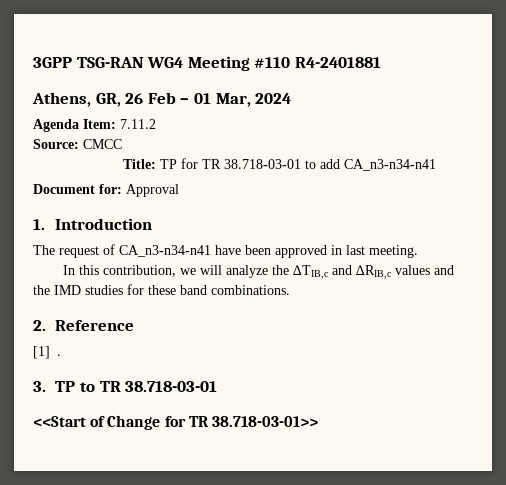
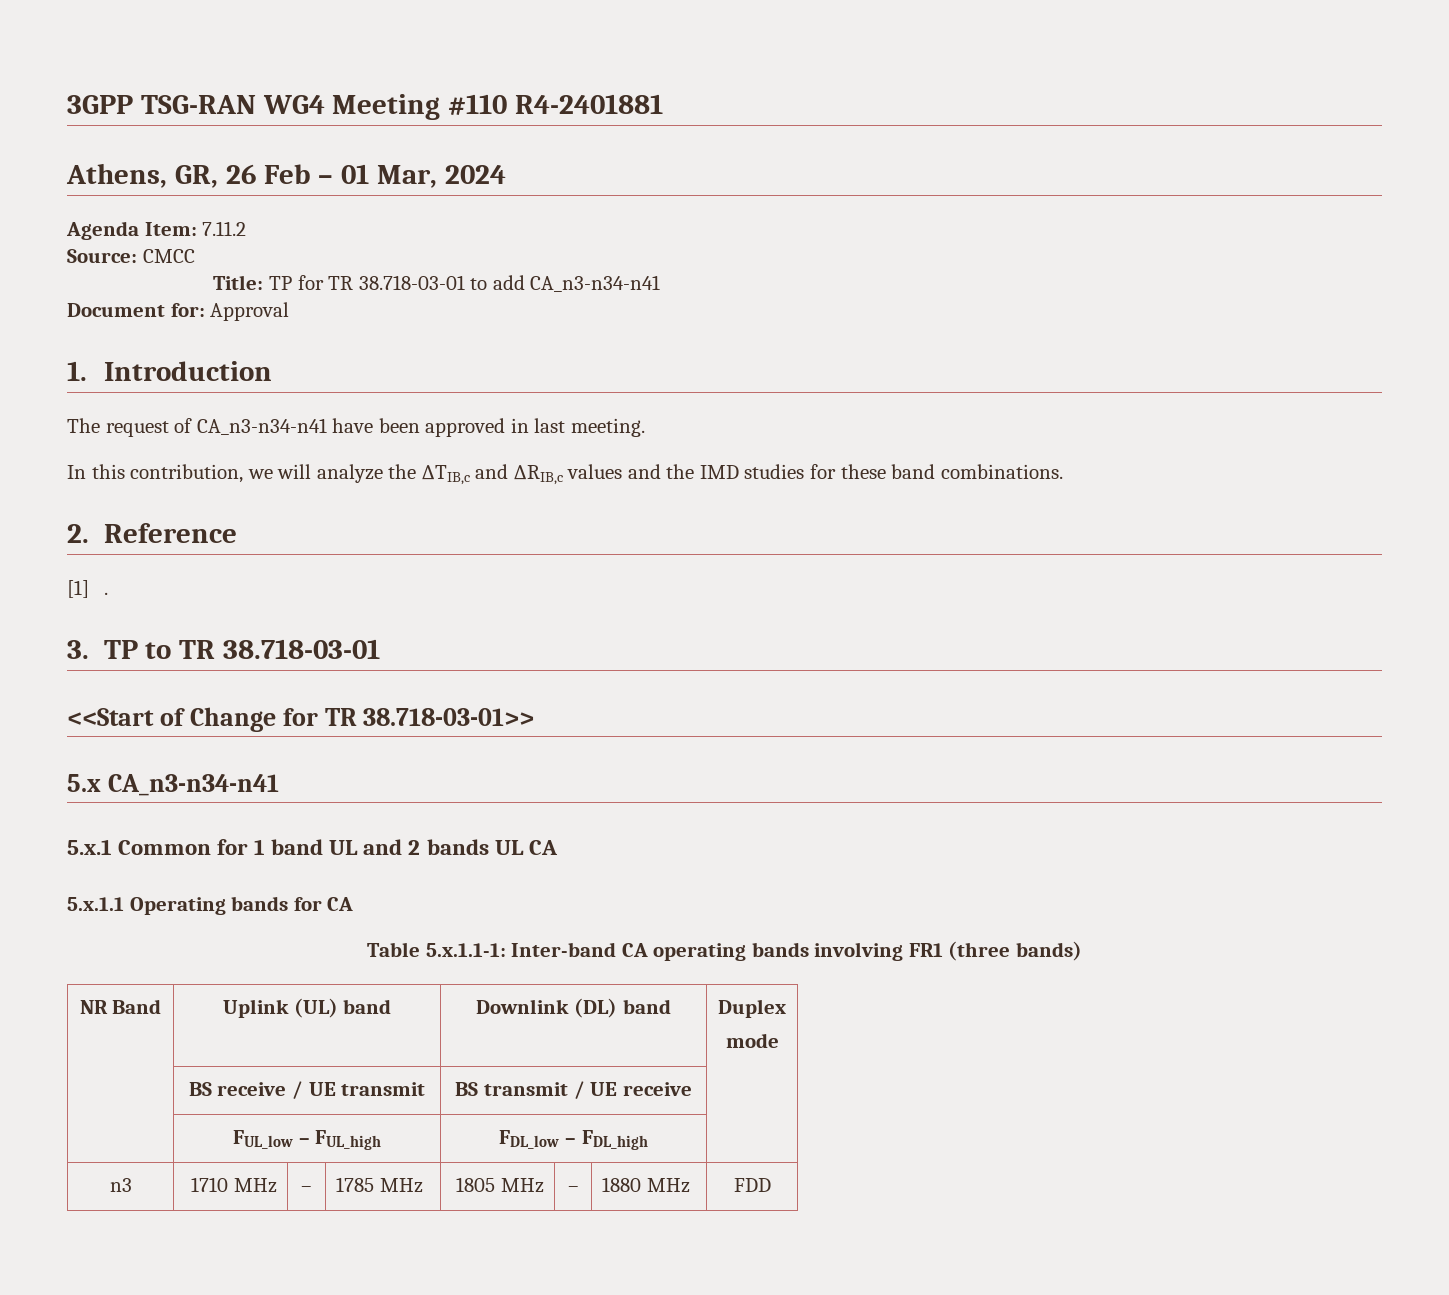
(318, 421) none -> [67,774,279,796] [67,839,559,855] [67,896,354,915] [367,941,1082,961] [79,999,162,1014] [222,998,392,1018] [476,998,671,1018] [718,999,786,1018] [725,1033,779,1048] [188,1081,426,1099] [455,1081,692,1099] [232,1130,382,1150] [499,1130,648,1150] [109,1178,132,1192] [191,1177,277,1193] [301,1186,312,1192] [336,1177,423,1193] [456,1177,544,1193] [567,1186,579,1192] [602,1177,690,1193] [733,1178,771,1192] // 5.x CA_n3-n34-n41 // 5.x.1 Common for 1 band UL and 2 bands UL CA // 5.x.1.1 Operating bands for CA // Table 5.x.1.1-1: Inter-band CA operating bands involving FR1 (three bands) // NR Band | Uplink (UL) band | Downlink (DL) band | Duplex // mode // | BS receive / UE transmit | BS transmit / UE receive | // | FUL_low – FUL_high | FDL_low – FDL_high | // n3 | 1710 MHz | – | 1785 MHz | 1805 MHz | – | 1880 MHz | FDD

